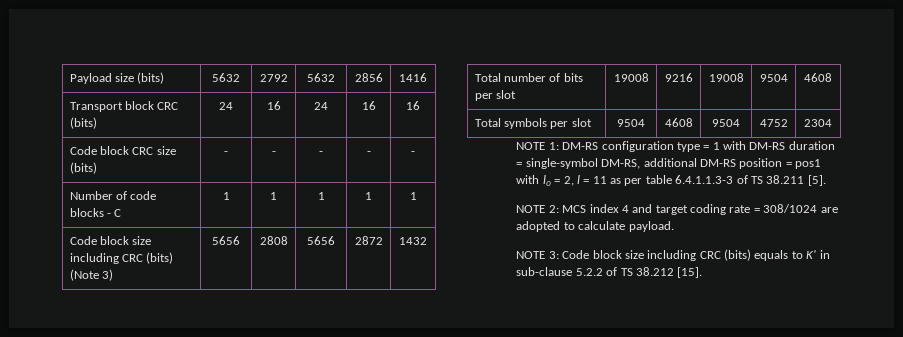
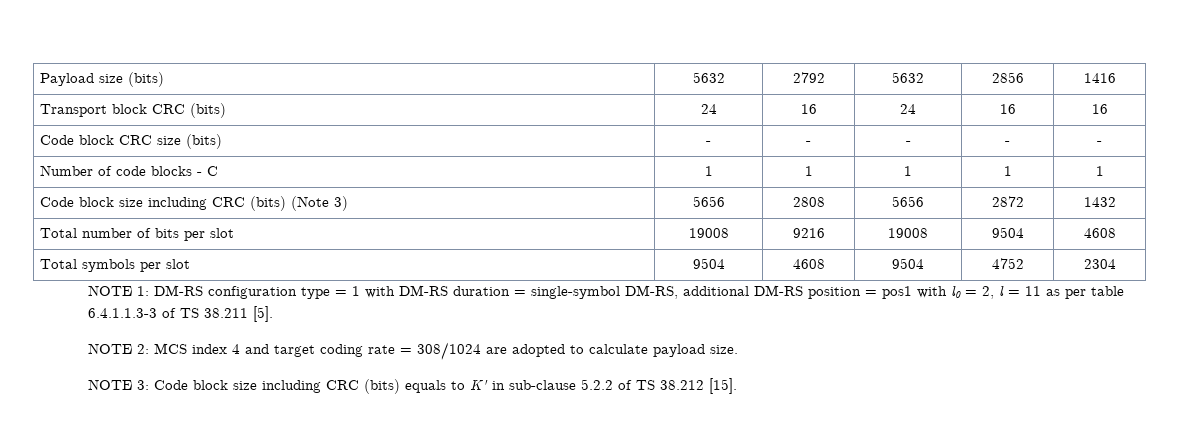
[628,221,674,232] payload. -> [653,344,739,357] payload size.

